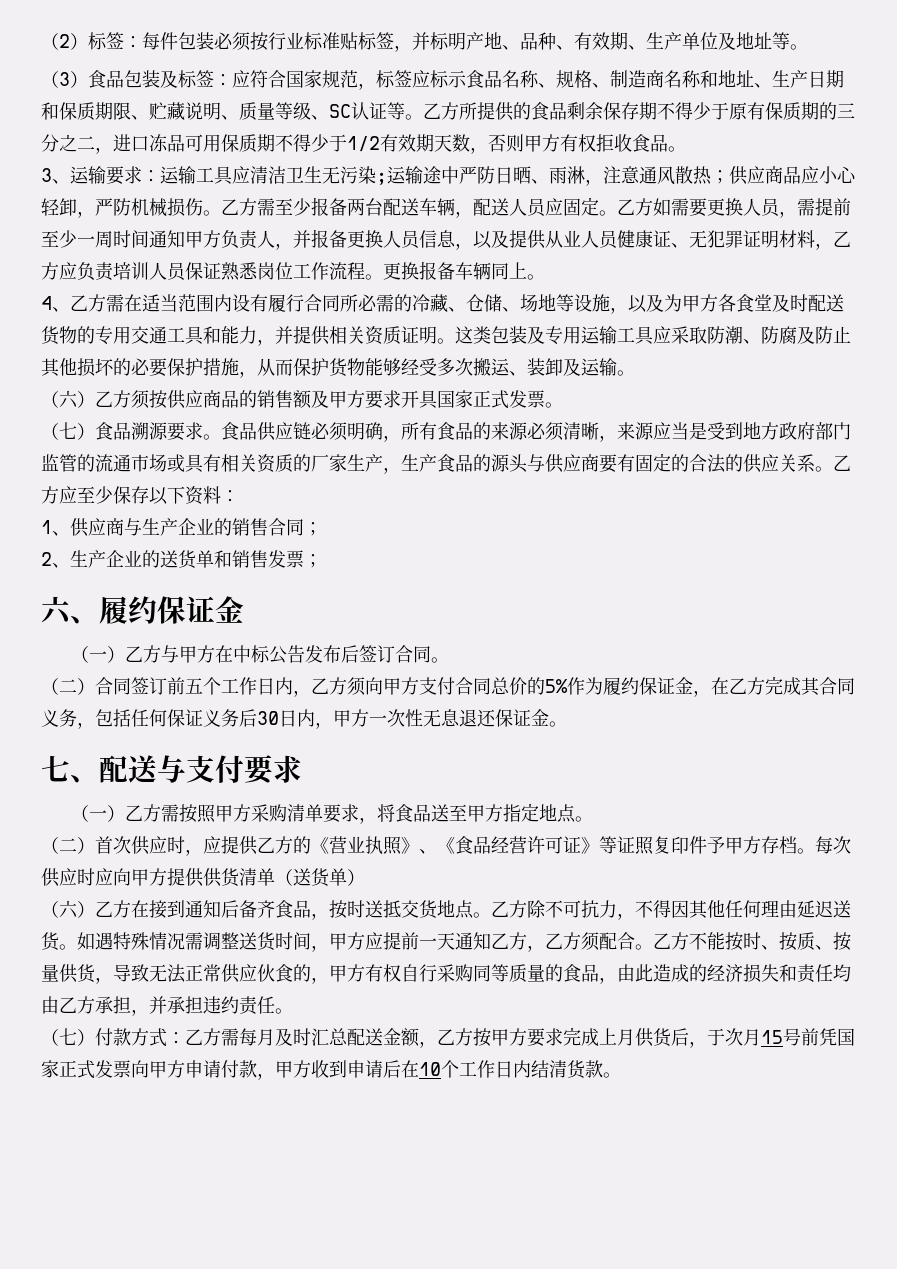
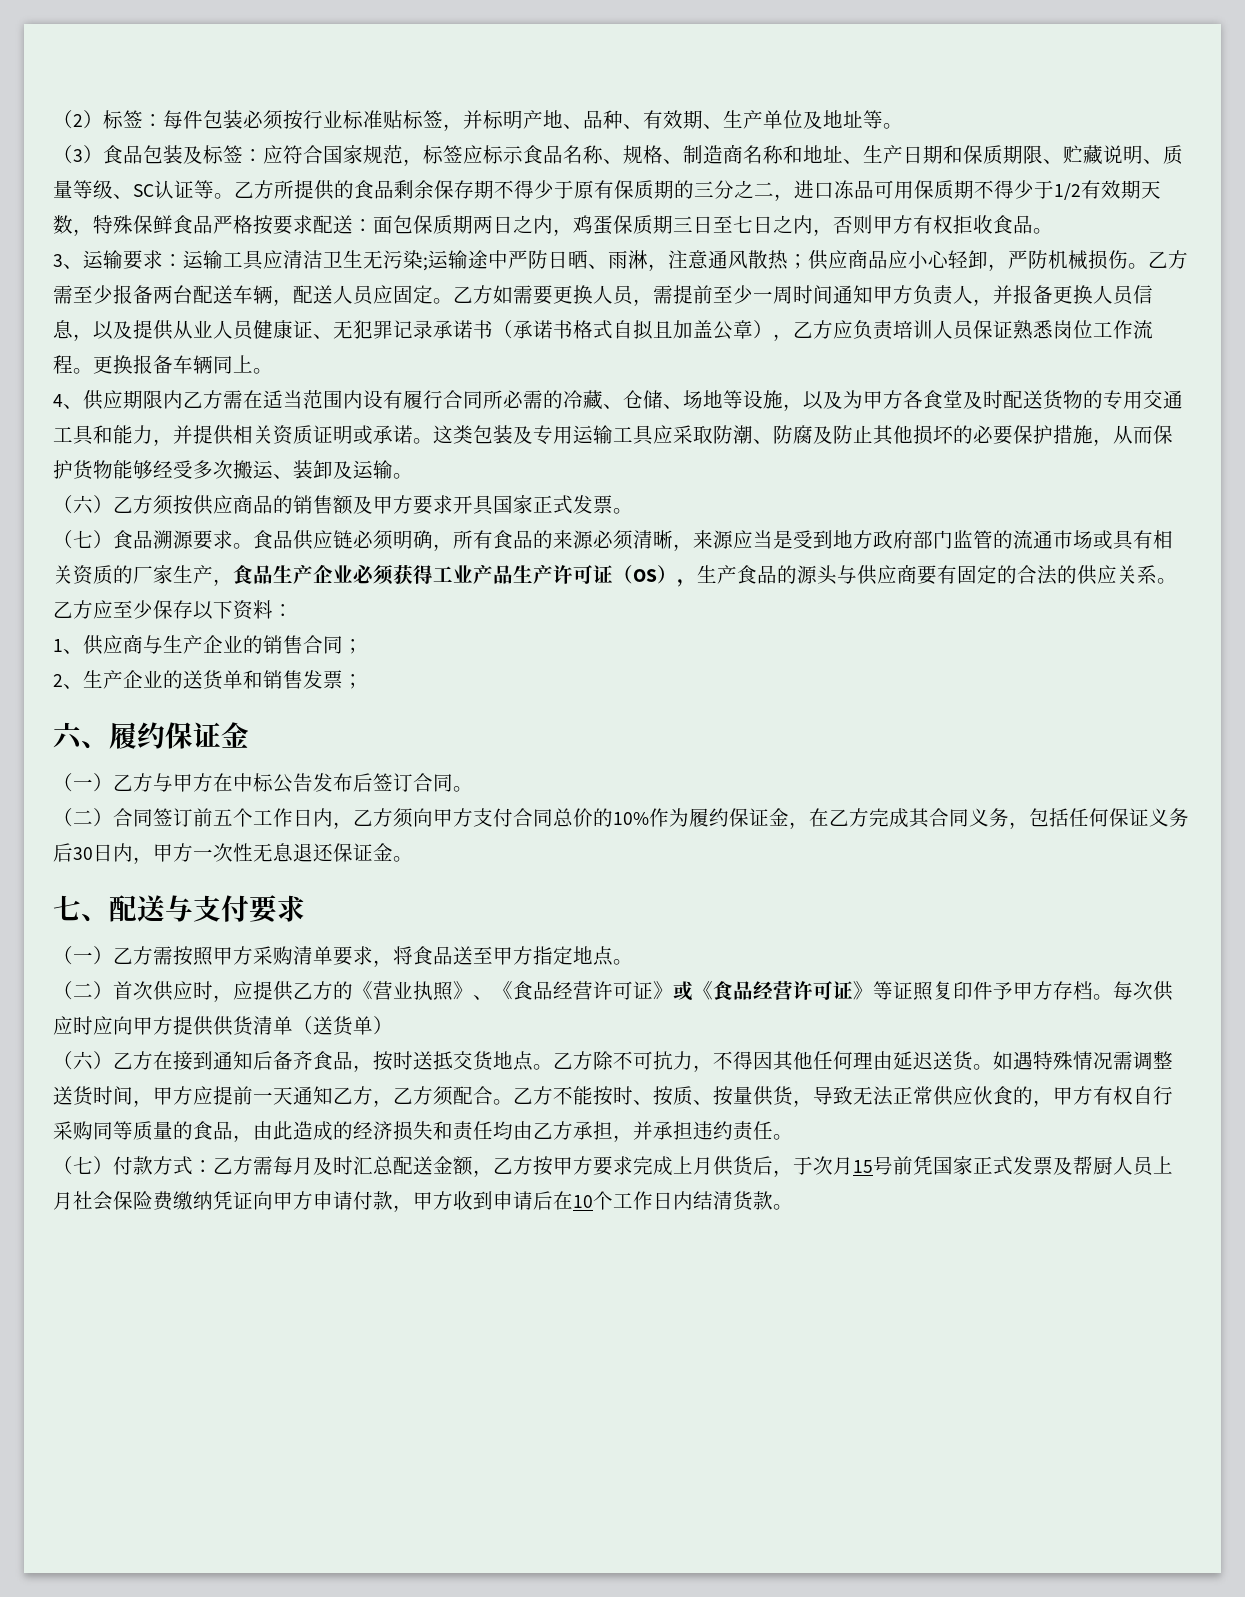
(488, 150) none -> [93,215,833,236] 特殊保鲜食品严格按要求配送：面包保质期两日之内，鸡蛋保质期三日至七日之内，
[743,230,815,248] 证明材料 -> [393,320,773,340] 记录承诺书（承诺书格式自拟且加盖公章）
(70, 309) none -> [83,390,183,410] 供应期限内
(437, 335) none -> [353,425,413,445] 或承诺
(401, 470) none -> [233,564,697,587] 食品生产企业必须获得工业产品生产许可证（OS），
[545,679,568,693] 5% -> [613,812,649,825] 10%
(599, 845) none -> [673,981,873,1001] 或《食品经营许可证》
(131, 1069) none -> [1053,1156,1173,1176] [53,1191,253,1211] 及帮厨人员上月社会保险费缴纳凭证

